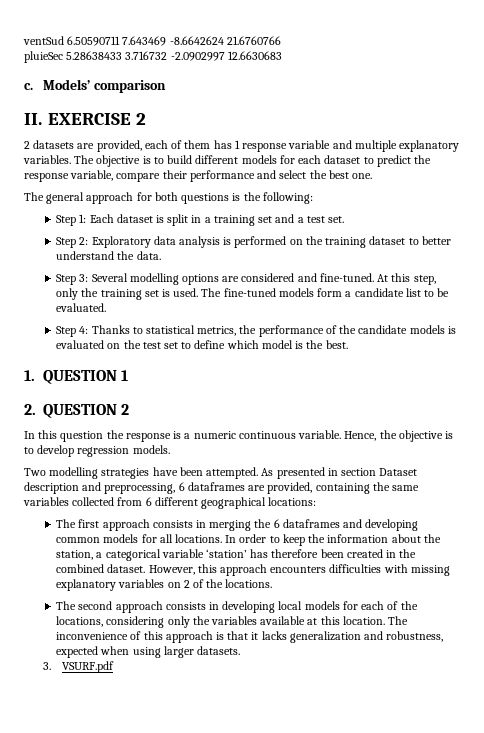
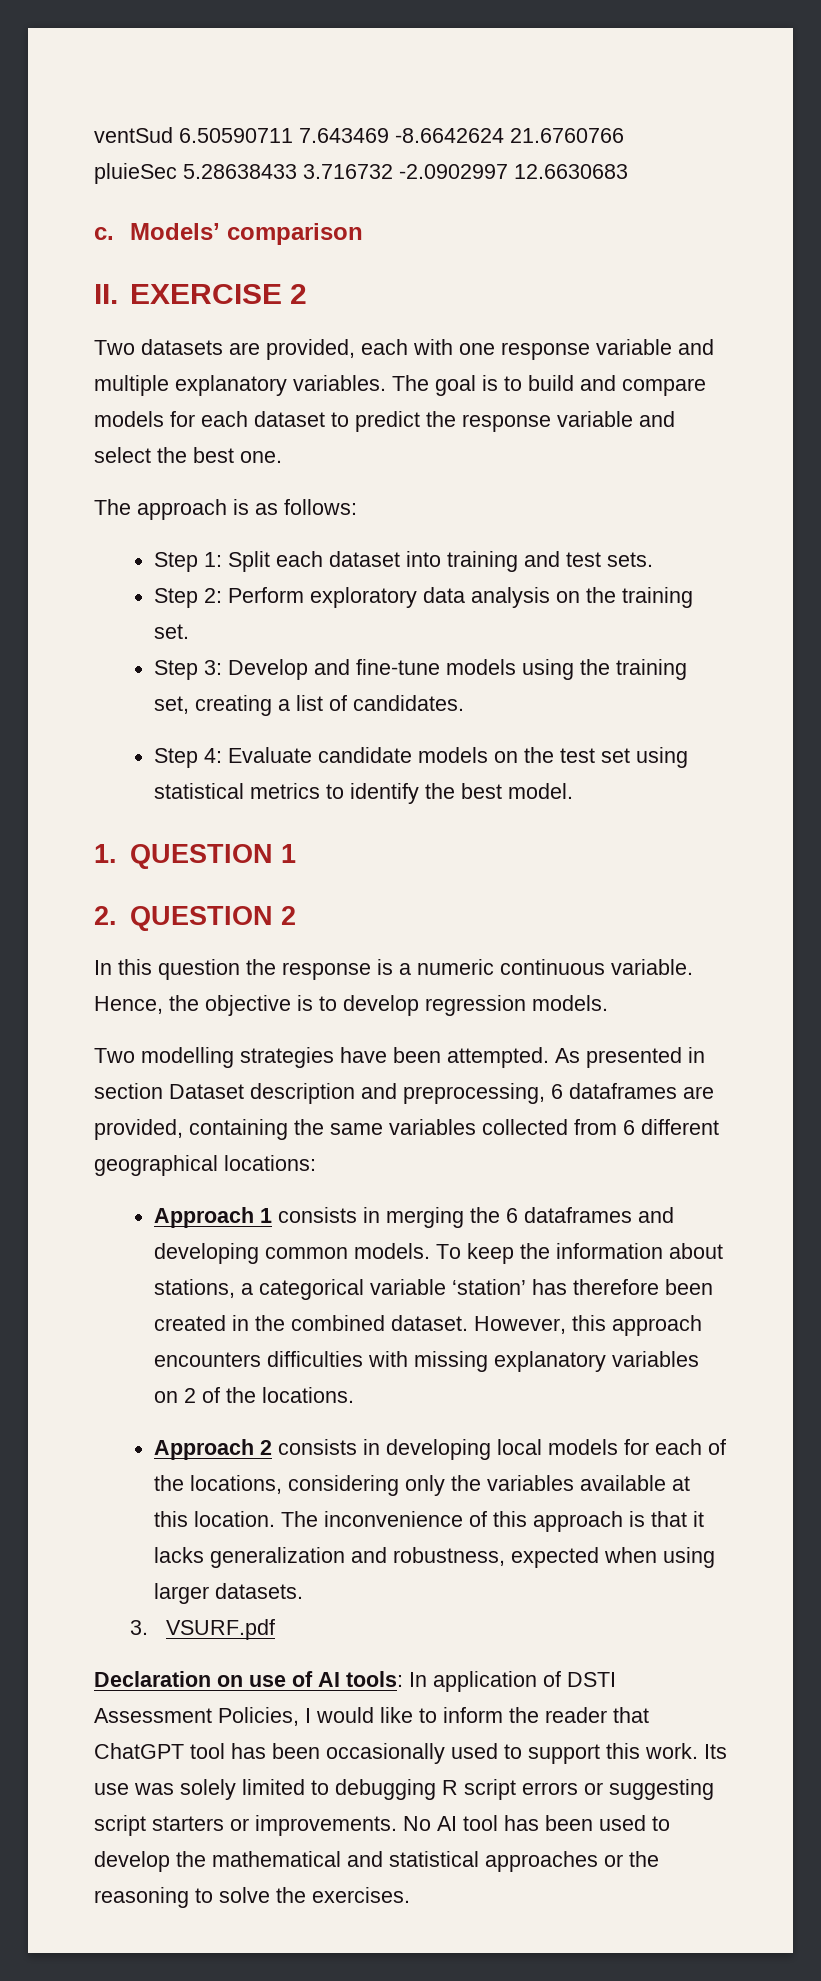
[24,141,30,149] 2 -> [94,340,135,355] Two
[171,140,240,149] of them has 1 -> [413,339,495,355] with one
[96,155,141,167] objective -> [435,375,476,396] goal
[195,155,239,164] different -> [580,375,706,396] and compare
[70,170,255,182] variable, compare their performance -> [557,411,633,427] variable
[46,192,313,204] [56,214,345,226] [56,236,451,248] [56,251,161,260] [56,273,436,285] [56,288,450,300] [56,303,107,312] [56,325,456,337] [56,340,348,349] general approach for both questions is the following: // Step 1: Each dataset is split in a training set and a test set. // Step 2: Exploratory data analysis is performed on the training dataset to better understand the data. // Step 3: Several modelling options are considered and fine-tuned. At this step, only the training set is used. The fine-tuned models form a candidate list to be evaluated. // Step 4: Thanks to statistical metrics, the performance of the candidate models is evaluated on the test set to define which model is the best. -> [137,499,357,520] [153,551,653,572] [153,587,693,608] [153,624,189,639] [153,659,687,680] [153,695,464,716] [153,747,688,768] [153,783,573,804] approach is as follows: // Step 1: Split each dataset into training and test sets. // Step 2: Perform exploratory data analysis on the training set. // Step 3: Develop and fine-tune models using the training set, creating a list of candidates. // Step 4: Evaluate candidate models on the test set using statistical metrics to identify the best model.
[56,519,150,531] The first approach -> [153,1207,272,1228] Approach 1
[103,534,280,543] models for all locations. In order to -> [353,1243,461,1259] models. To
[423,534,441,543] [56,550,94,560] the station, -> [153,1279,235,1298] stations,
[56,601,163,613] The second approach -> [153,1439,272,1460] Approach 2
(114, 667) none -> [94,1671,616,1692] [94,1707,649,1726] [94,1743,727,1764] [94,1779,714,1800] [94,1815,670,1836] [94,1851,659,1872] [94,1887,410,1908] // Declaration on use of AI tools: In application of DSTI Assessment Policies, I would like to inform the reader that ChatGPT tool has been occasionally used to support this work. Its use was solely limited to debugging R script errors or suggesting script starters or improvements. No AI tool has been used to develop the mathematical and statistical approaches or the reasoning to solve the exercises.

